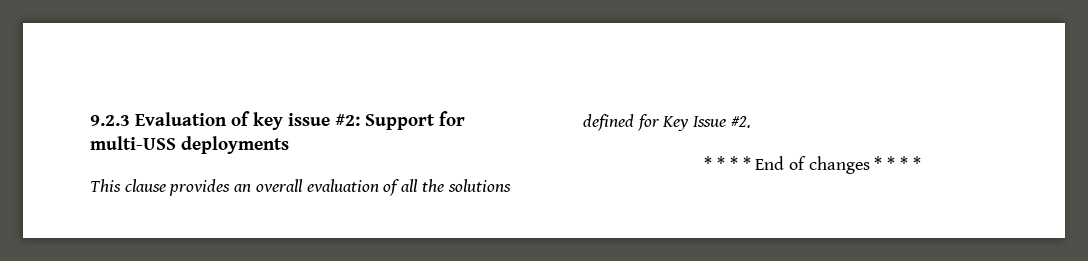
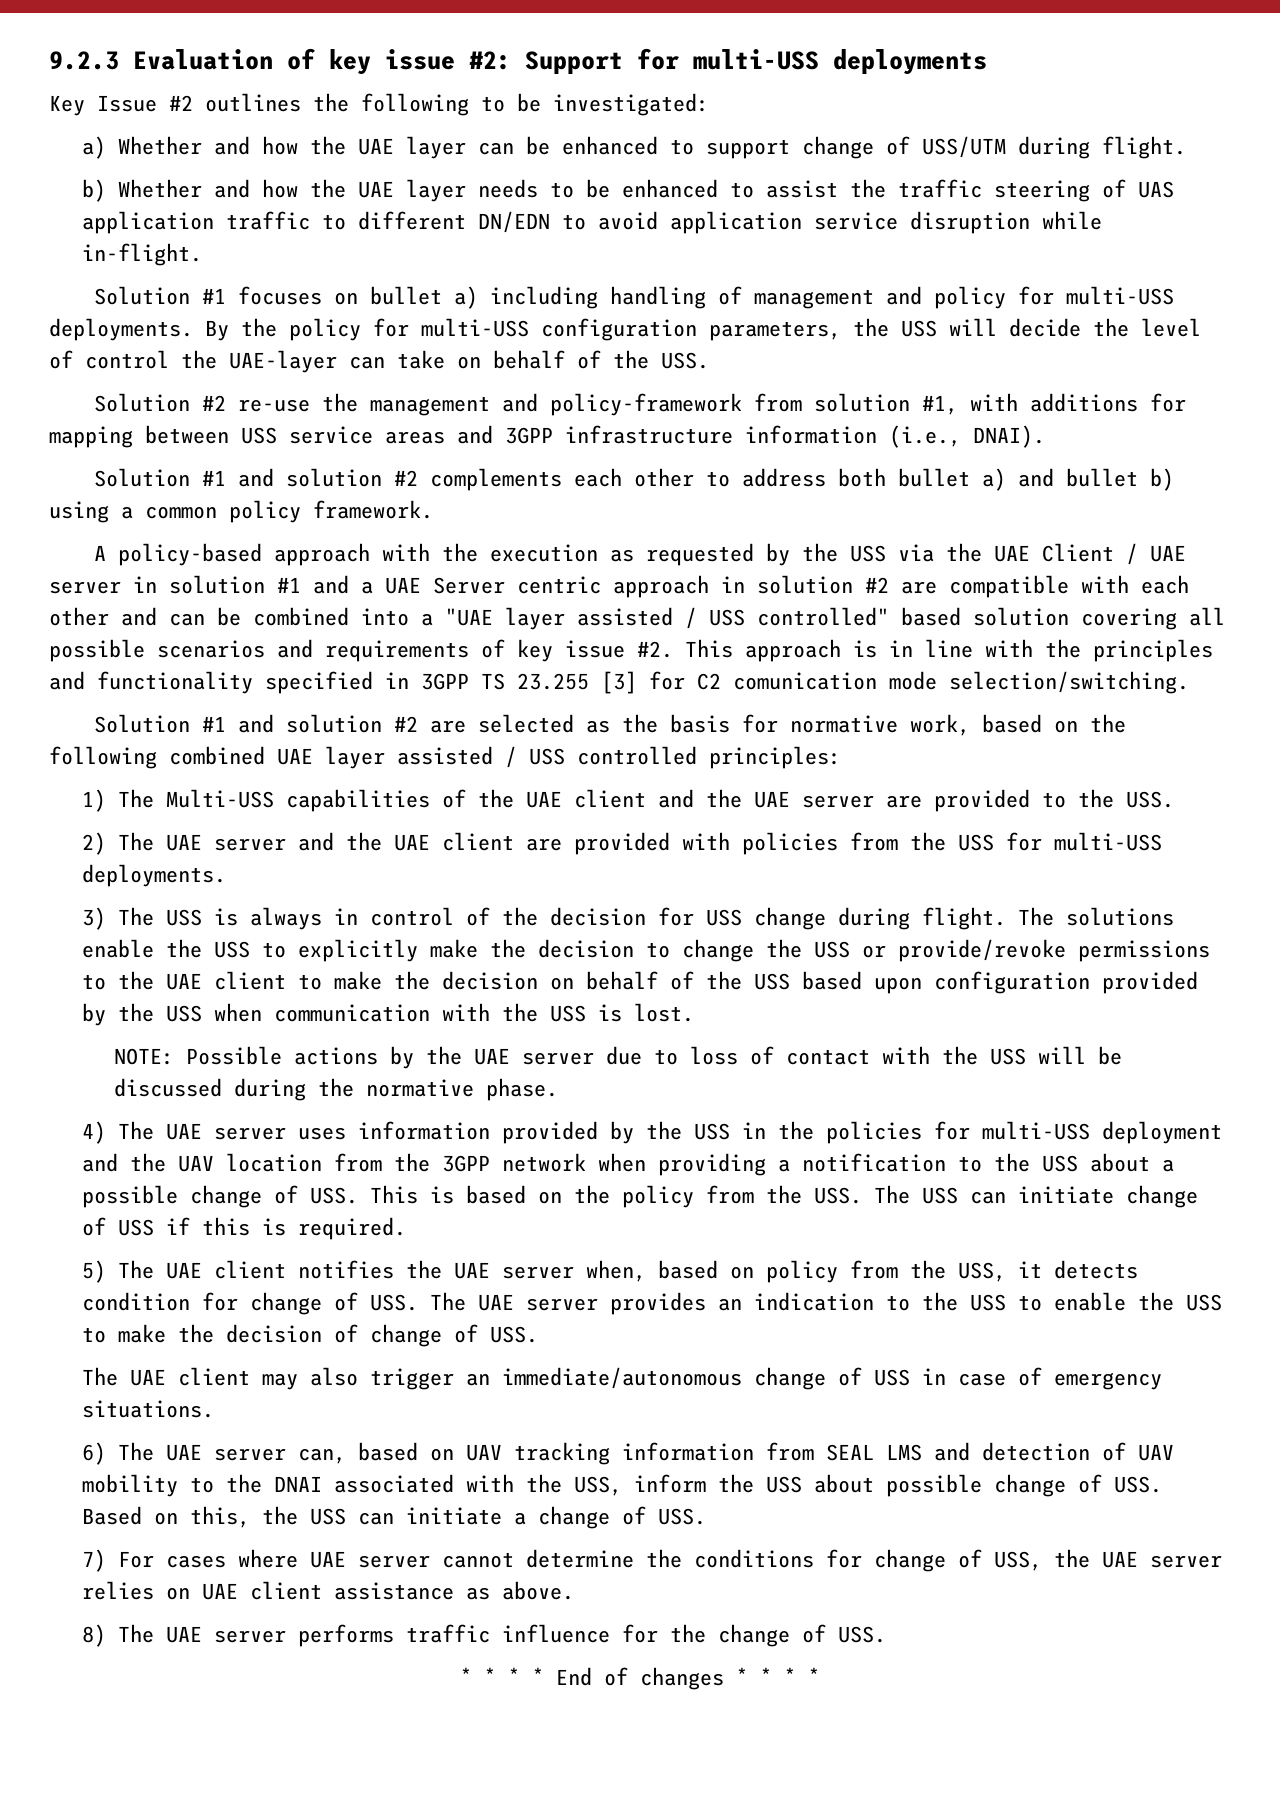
[90,179,511,196] [583,114,751,131] This clause provides an overall evaluation of all the solutions defined for Key Issue #2. -> [49,93,709,116] [81,136,1186,159] [81,179,1174,202] [81,211,1102,234] [81,243,202,266] [93,286,1174,309] [49,318,1201,341] [49,350,709,373] [93,393,1186,416] [49,425,1045,448] [93,468,1174,491] [49,500,433,523] [93,543,1186,566] [49,575,1189,598] [49,607,1225,630] [49,639,1213,662] [49,671,1189,694] [93,714,1126,736] [49,746,841,769] [81,789,1174,812] [81,832,1162,855] [81,864,226,887] [81,907,1174,930] [81,939,1210,962] [81,971,1198,994] [81,1003,694,1026] [114,1046,1123,1069] [114,1078,559,1101] [81,1121,1222,1144] [81,1153,1174,1176] [81,1185,1198,1208] [81,1217,406,1240] [81,1260,1138,1283] [81,1292,1222,1315] [81,1324,538,1347] [81,1367,1162,1390] [81,1400,214,1418] [81,1442,1174,1465] [81,1474,1162,1497] [81,1506,706,1529] [81,1549,1222,1572] [81,1581,574,1600] [81,1624,886,1647] Key Issue #2 outlines the following to be investigated: // a) Whether and how the UAE layer can be enhanced to support change of USS/UTM during flight. // b) Whether and how the UAE layer needs to be enhanced to assist the traffic steering of UAS application traffic to different DN/EDN to avoid application service disruption while in-flight. // Solution #1 focuses on bullet a) including handling of management and policy for multi-USS deployments. By the policy for multi-USS configuration parameters, the USS will decide the level of control the UAE-layer can take on behalf of the USS. // Solution #2 re-use the management and policy-framework from solution #1, with additions for mapping between USS service areas and 3GPP infrastructure information (i.e., DNAI). // Solution #1 and solution #2 complements each other to address both bullet a) and bullet b) using a common policy framework. // A policy-based approach with the execution as requested by the USS via the UAE Client / UAE server in solution #1 and a UAE Server centric approach in solution #2 are compatible with each other and can be combined into a "UAE layer assisted / USS controlled" based solution covering all possible scenarios and requirements of key issue #2. This approach is in line with the principles and functionality specified in 3GPP TS 23.255 [3] for C2 comunication mode selection/switching. // Solution #1 and solution #2 are selected as the basis for normative work, based on the following combined UAE layer assisted / USS controlled principles: // 1) The Multi-USS capabilities of the UAE client and the UAE server are provided to the USS. // 2) The UAE server and the UAE client are provided with policies from the USS for multi-USS deployments. // 3) The USS is always in control of the decision for USS change during flight. The solutions enable the USS to explicitly make the decision to change the USS or provide/revoke permissions to the UAE client to make the decision on behalf of the USS based upon configuration provided by the USS when communication with the USS is lost. // NOTE: Possible actions by the UAE server due to loss of contact with the USS will be discussed during the normative phase. // 4) The UAE server uses information provided by the USS in the policies for multi-USS deployment and the UAV location from the 3GPP network when providing a notification to the USS about a possible change of USS. This is based on the policy from the USS. The USS can initiate change of USS if this is required. // 5) The UAE client notifies the UAE server when, based on policy from the USS, it detects condition for change of USS. The UAE server provides an indication to the USS to enable the USS to make the decision of change of USS. // The UAE client may also trigger an immediate/autonomous change of USS in case of emergency situations. // 6) The UAE server can, based on UAV tracking information from SEAL LMS and detection of UAV mobility to the DNAI associated with the USS, inform the USS about possible change of USS. Based on this, the USS can initiate a change of USS. // 7) For cases where UAE server cannot determine the conditions for change of USS, the UAE server relies on UAE client assistance as above. // 8) The UAE server performs traffic influence for the change of USS.

